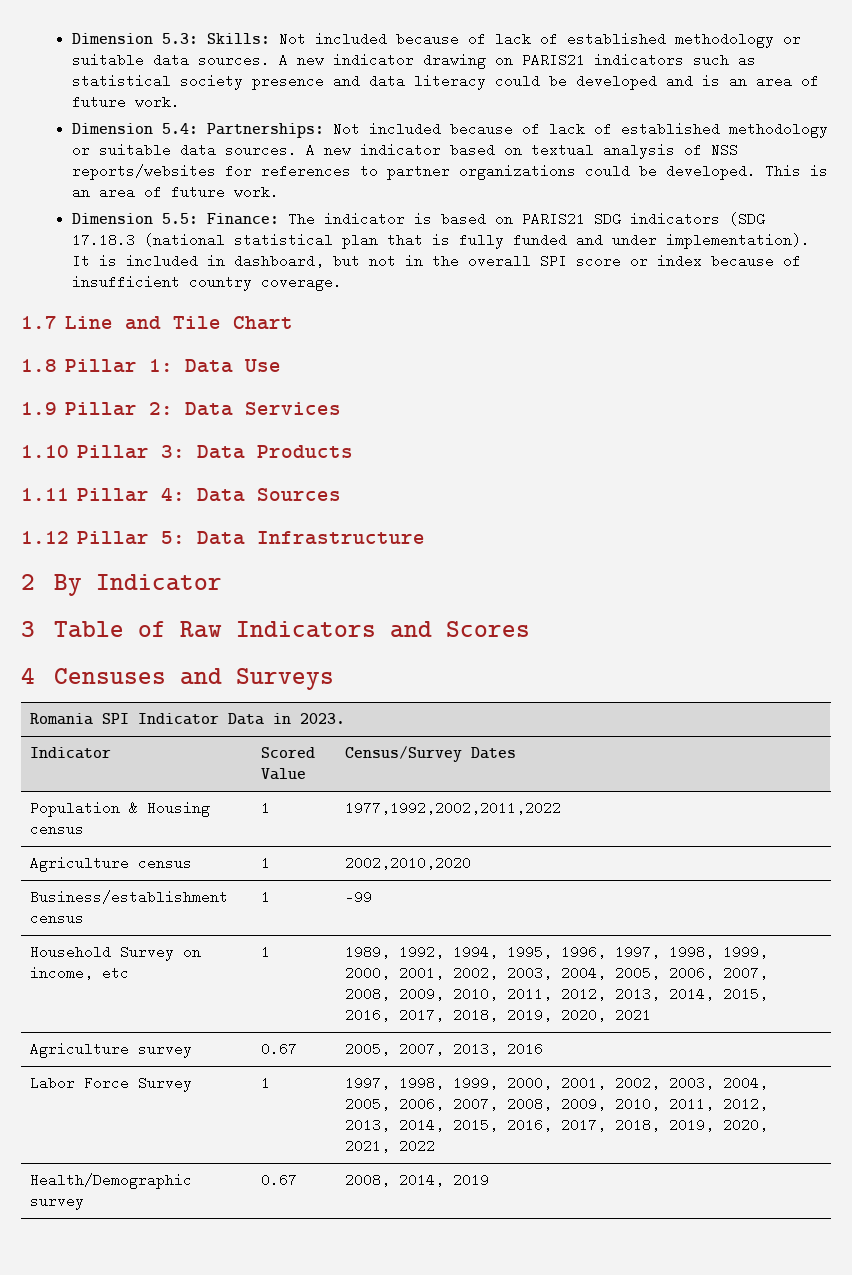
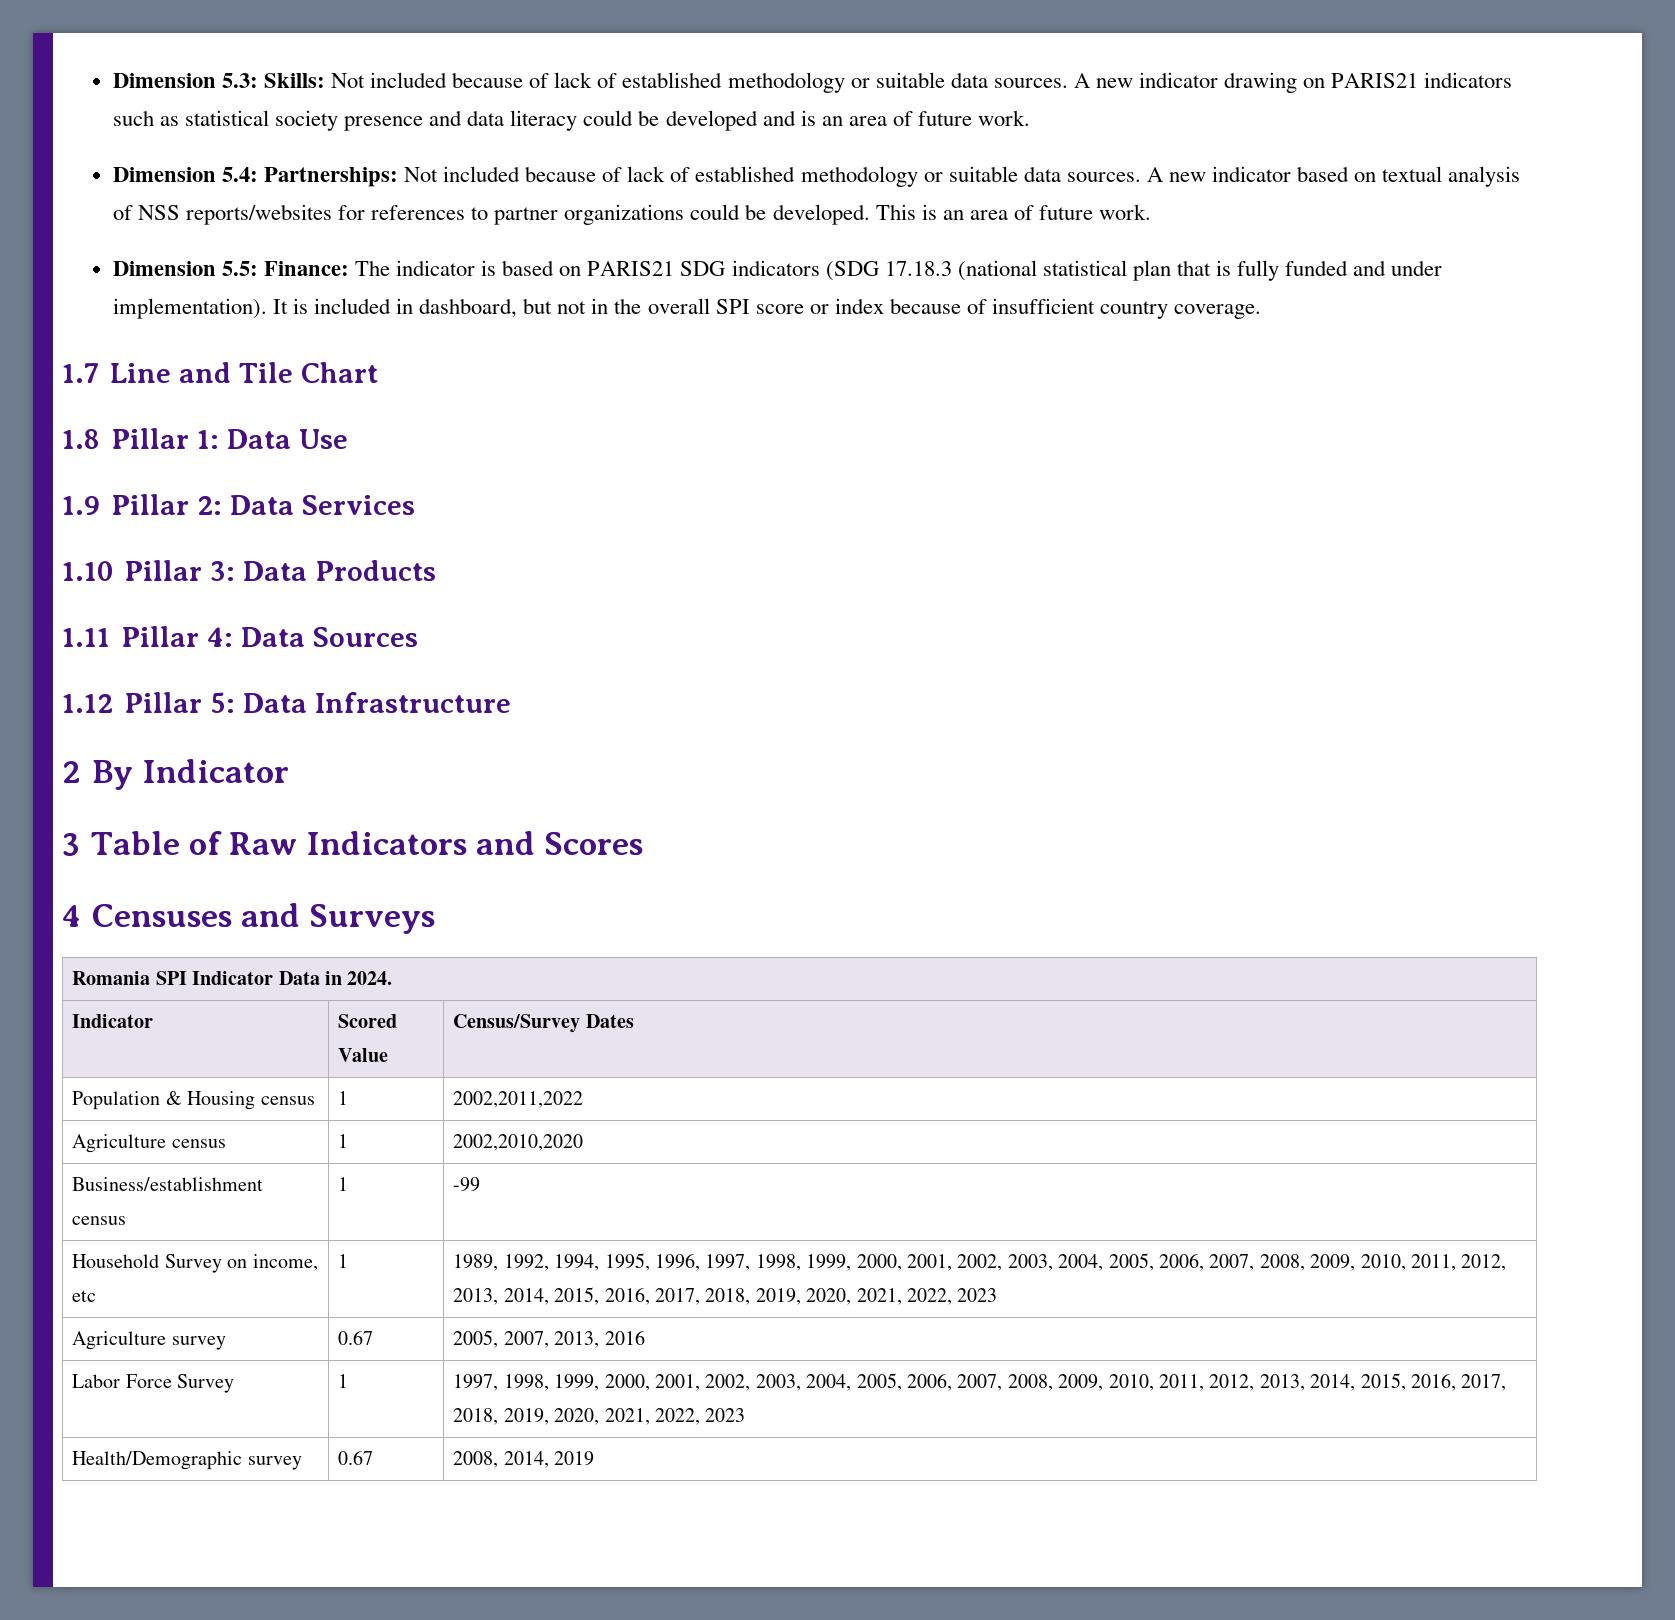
[300,713,346,724] 2023. -> [347,971,393,985] 2024.
[345,801,562,815] 1977,1992,2002,2011,2022 -> [453,1091,584,1108] 2002,2011,2022
[615,1008,652,1022] 2021 -> [856,1288,998,1305] 2021, 2022, 2023
[399,1139,436,1153] 2022 -> [655,1408,746,1425] 2022, 2023

